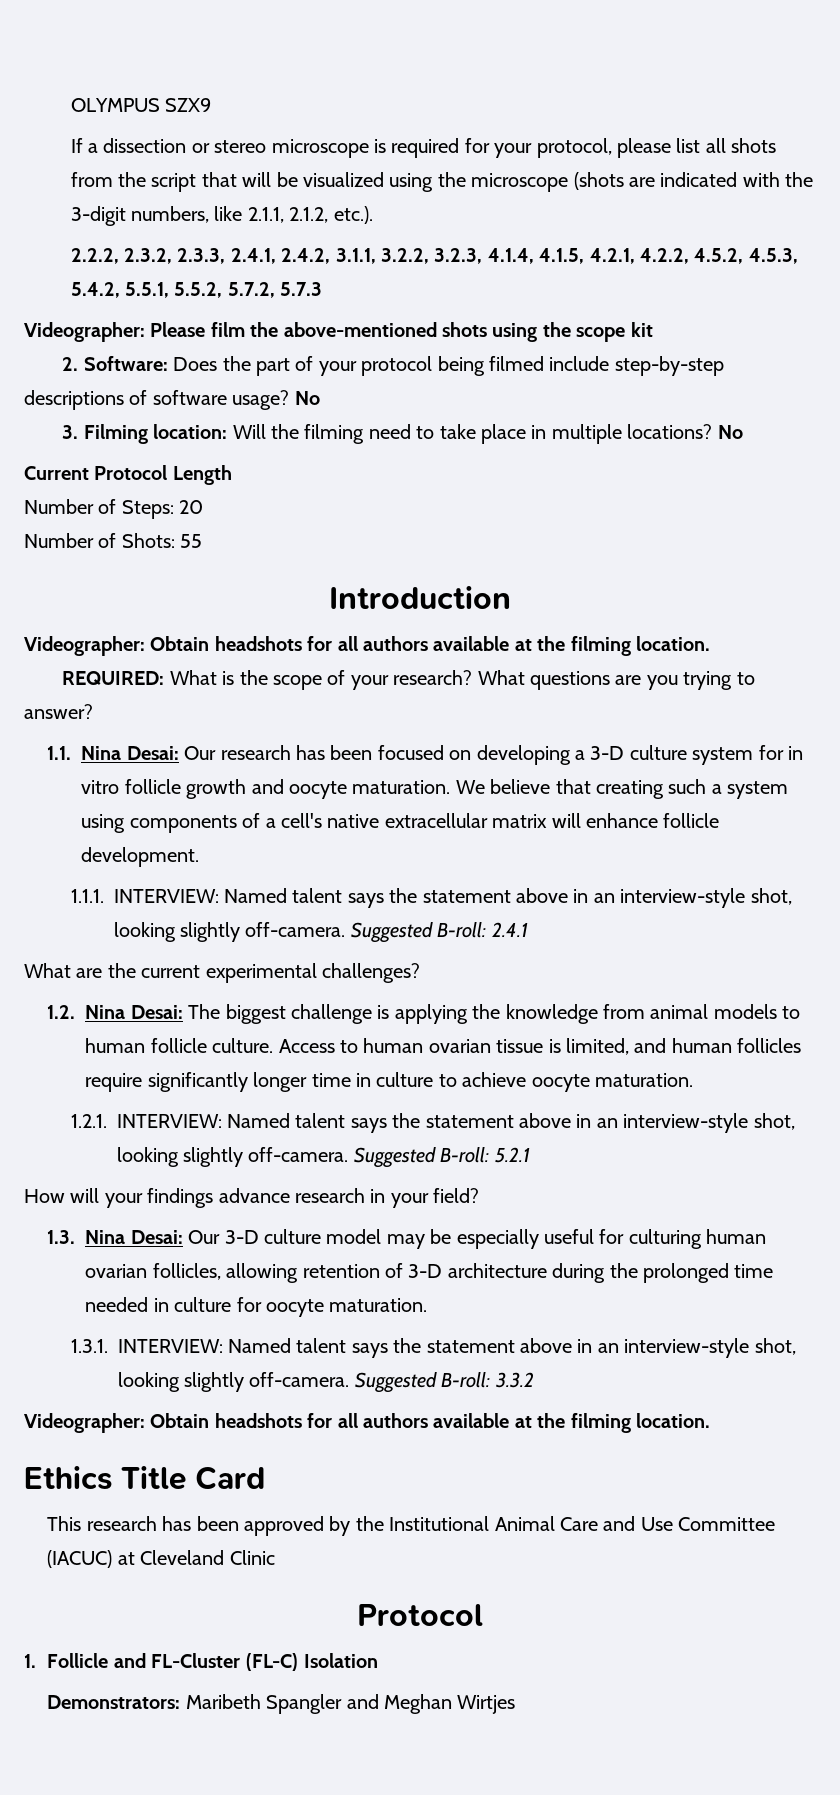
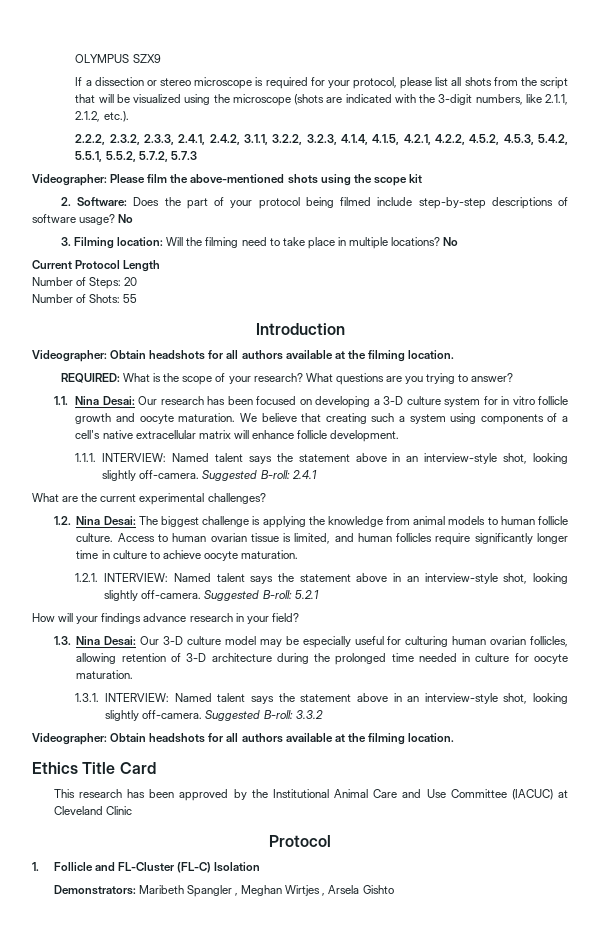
[346,1694,379,1709] and -> [235,893,239,896] ,
(516, 1704) none -> [322,885,394,896] , Arsela Gishto

